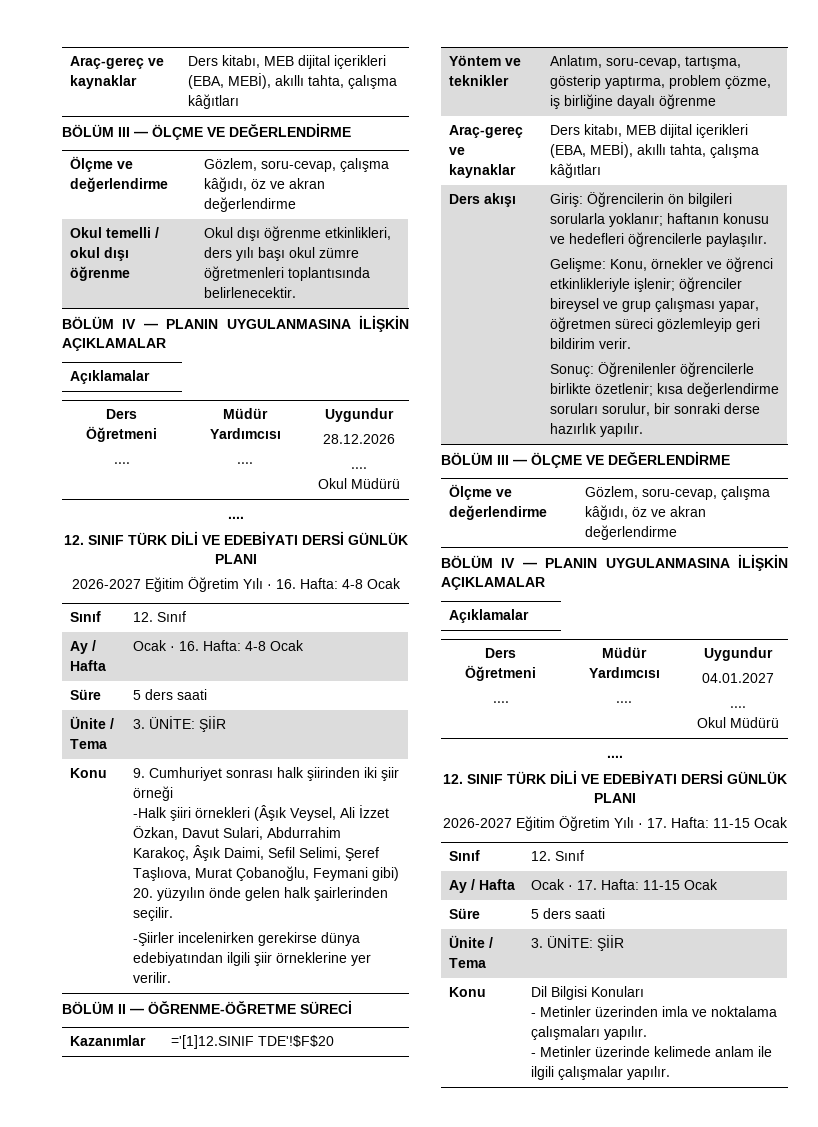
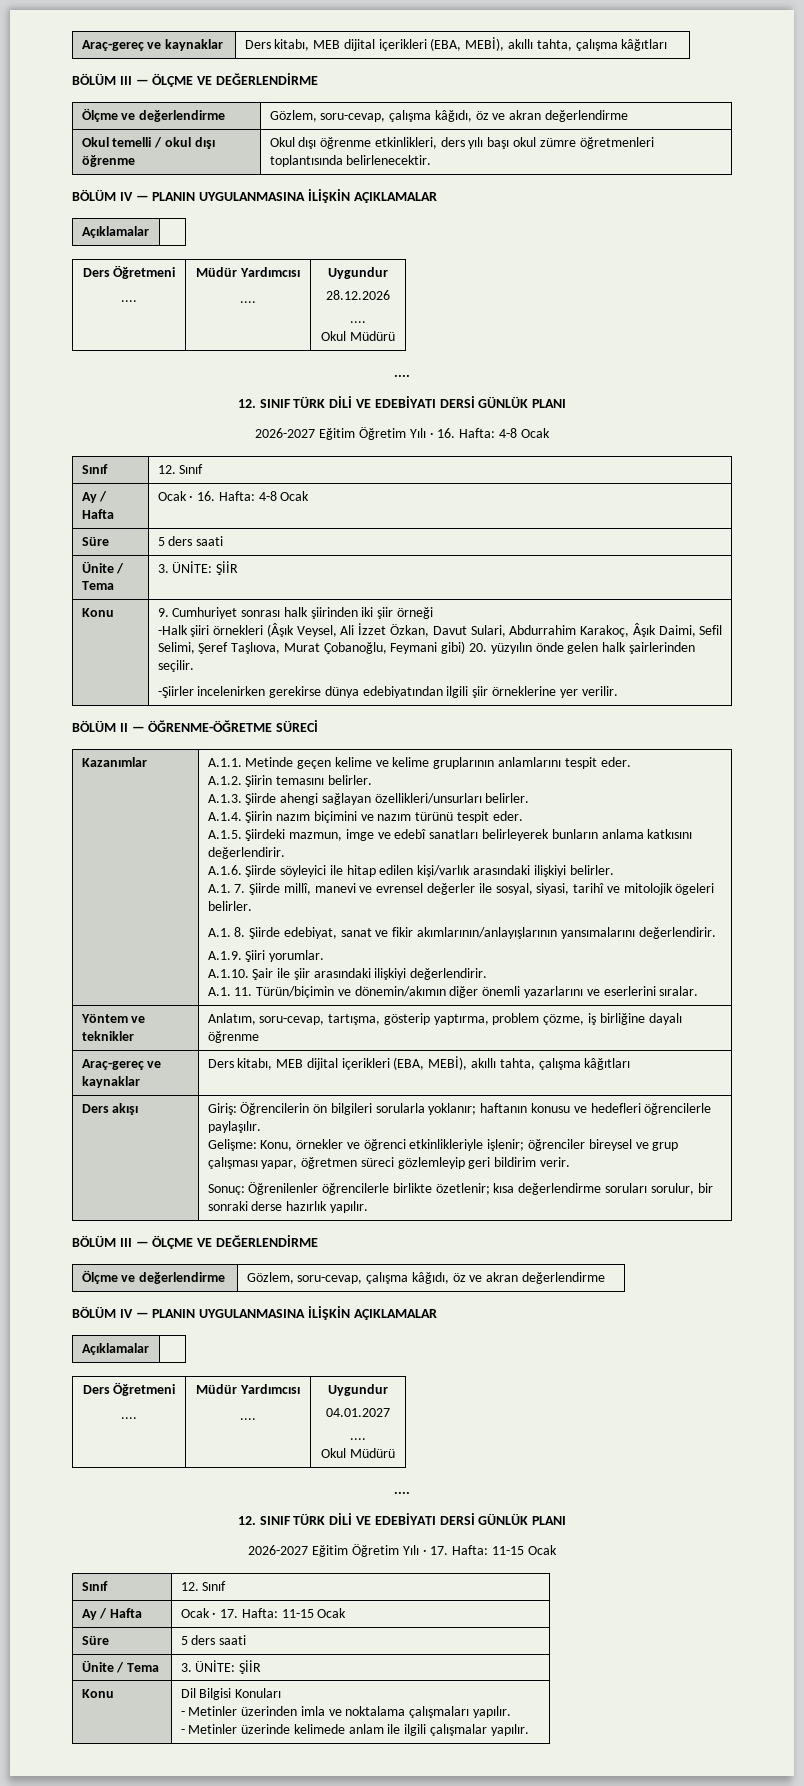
[171,1035,335,1049] ='[1]12.SINIF TDE'!$F$20 -> [207,757,631,769] [207,775,372,787] [207,793,530,805] [207,811,523,823] [207,829,693,841] [207,847,285,859] [207,865,614,877] [207,883,715,895] [207,901,252,911] [207,927,716,939] [207,950,325,962] [207,968,488,980] [207,986,699,998] A.1.1. Metinde geçen kelime ve kelime gruplarının anlamlarını tespit eder. // A.1.2. Şiirin temasını belirler. // A.1.3. Şiirde ahengi sağlayan özellikleri/unsurları belirler. // A.1.4. Şiirin nazım biçimini ve nazım türünü tespit eder. // A.1.5. Şiirdeki mazmun, imge ve edebî sanatları belirleyerek bunların anlama katkısını değerlendirir. // A.1.6. Şiirde söyleyici ile hitap edilen kişi/varlık arasındaki ilişkiyi belirler. // A.1. 7. Şiirde millî, manevi ve evrensel değerler ile sosyal, siyasi, tarihî ve mitolojik ögeleri belirler. // A.1. 8. Şiirde edebiyat, sanat ve fikir akımlarının/anlayışlarının yansımalarını değerlendirir. // A.1.9. Şiiri yorumlar. // A.1.10. Şair ile şiir arasındaki ilişkiyi değerlendirir. // A.1. 11. Türün/biçimin ve dönemin/akımın diğer önemli yazarlarını ve eserlerini sıralar.

